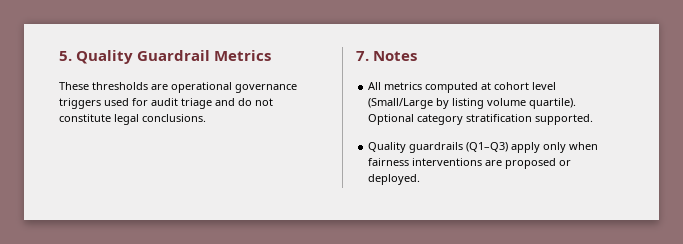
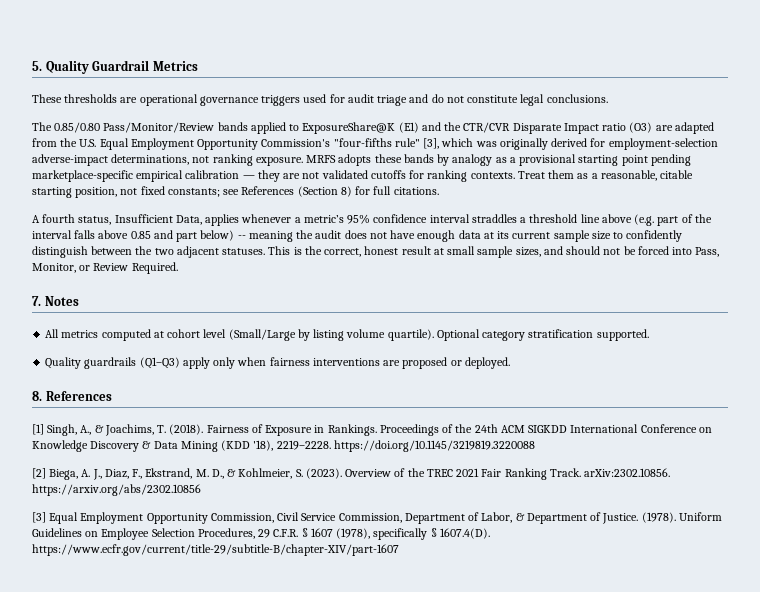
(206, 118) none -> [32,122,714,134] [32,138,718,150] [32,154,691,166] [32,170,694,182] [32,186,439,198] [32,214,712,226] [32,230,683,242] [32,246,720,258] [32,262,178,274] // The 0.85/0.80 Pass/Monitor/Review bands applied to ExposureShare@K (E1) and the CTR/CVR Disparate Impact ratio (O3) are adapted from the U.S. Equal Employment Opportunity Commission's "four-fifths rule" [3], which was originally derived for employment-selection adverse-impact determinations, not ranking exposure. MRFS adopts these bands by analogy as a provisional starting point pending marketplace-specific empirical calibration — they are not validated cutoffs for ranking contexts. Treat them as a reasonable, citable starting position, not fixed constants; see References (Section 8) for full citations. // A fourth status, Insufficient Data, applies whenever a metric’s 95% confidence interval straddles a threshold line above (e.g. part of the interval falls above 0.85 and part below) -- meaning the audit does not have enough data at its current sample size to confidently distinguish between the two adjacent statuses. This is the correct, honest result at small sample sizes, and should not be forced into Pass, Monitor, or Review Required.
(421, 179) none -> [32,391,112,401] [32,424,712,436] [32,440,535,452] [32,468,671,480] [32,484,201,496] [32,512,722,524] [32,528,490,540] [32,544,399,556] // 8. References // [1] Singh, A., & Joachims, T. (2018). Fairness of Exposure in Rankings. Proceedings of the 24th ACM SIGKDD International Conference on Knowledge Discovery & Data Mining (KDD '18), 2219–2228. https://doi.org/10.1145/3219819.3220088 // [2] Biega, A. J., Diaz, F., Ekstrand, M. D., & Kohlmeier, S. (2023). Overview of the TREC 2021 Fair Ranking Track. arXiv:2302.10856. https://arxiv.org/abs/2302.10856 // [3] Equal Employment Opportunity Commission, Civil Service Commission, Department of Labor, & Department of Justice. (1978). Uniform Guidelines on Employee Selection Procedures, 29 C.F.R. § 1607 (1978), specifically § 1607.4(D). https://www.ecfr.gov/current/title-29/subtitle-B/chapter-XIV/part-1607

